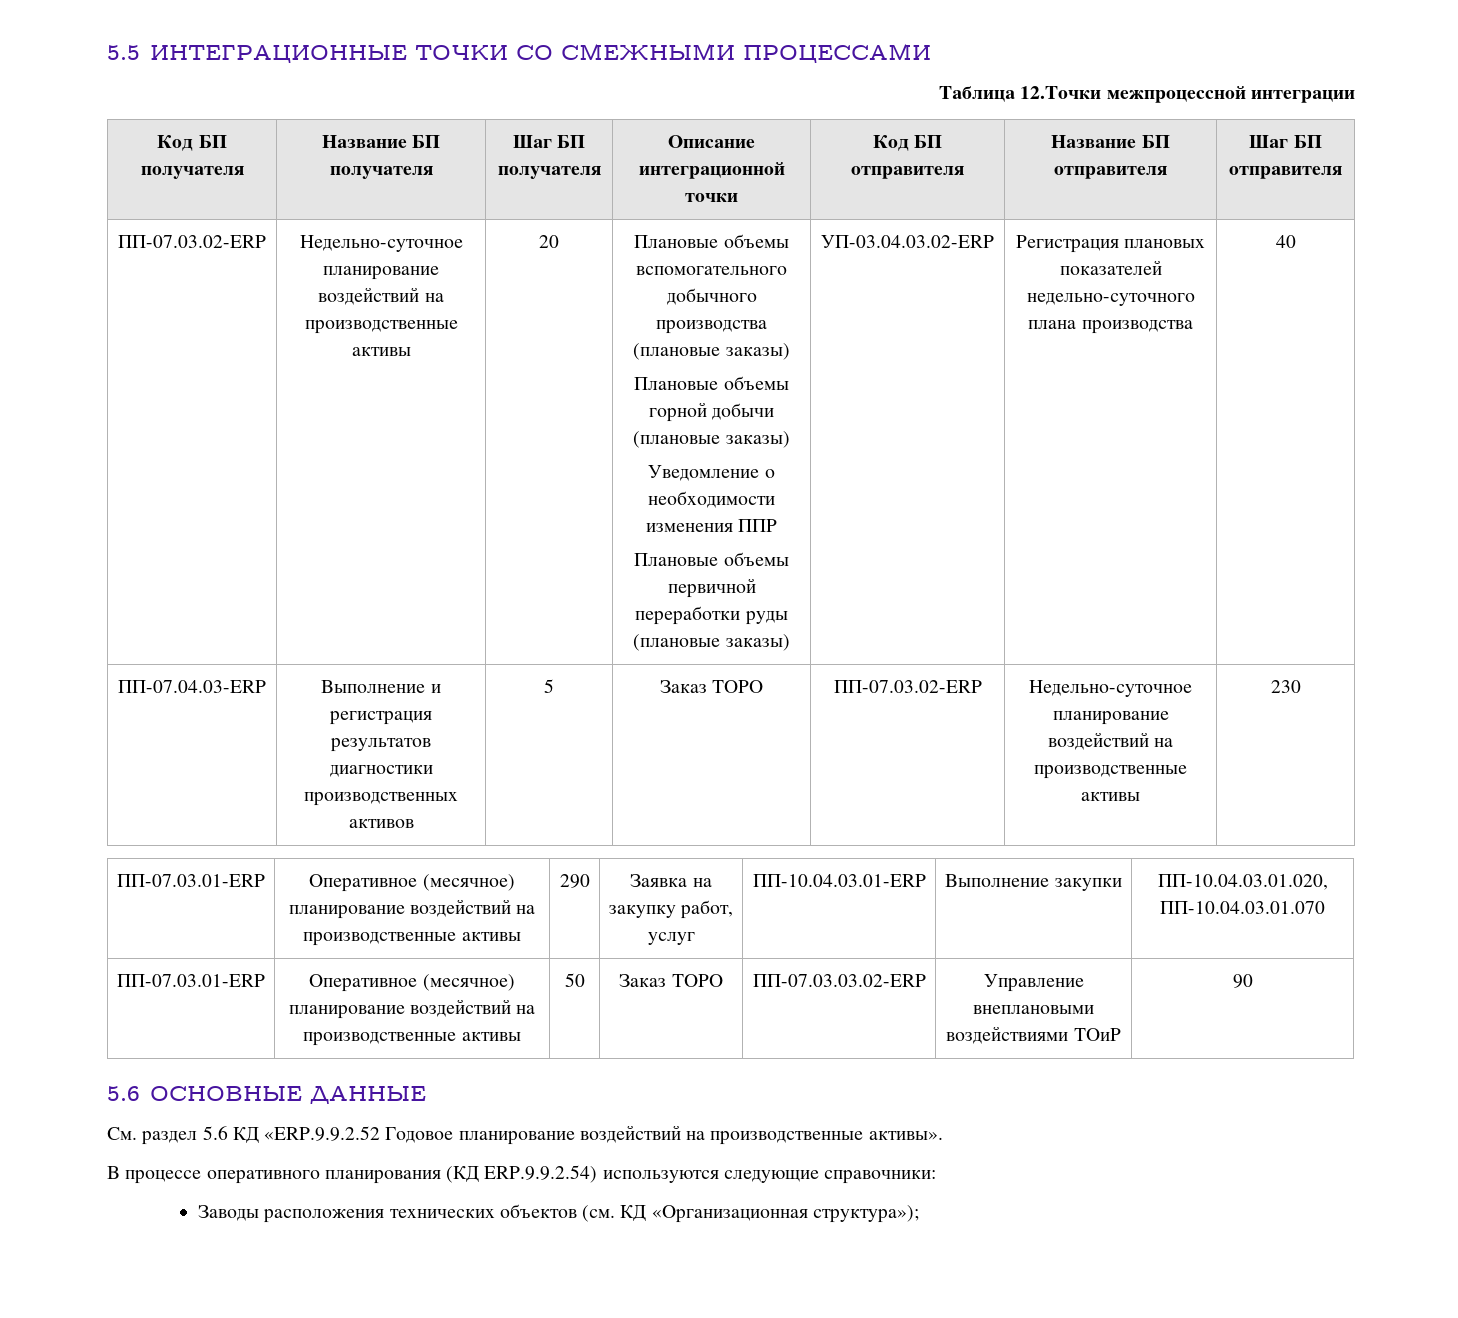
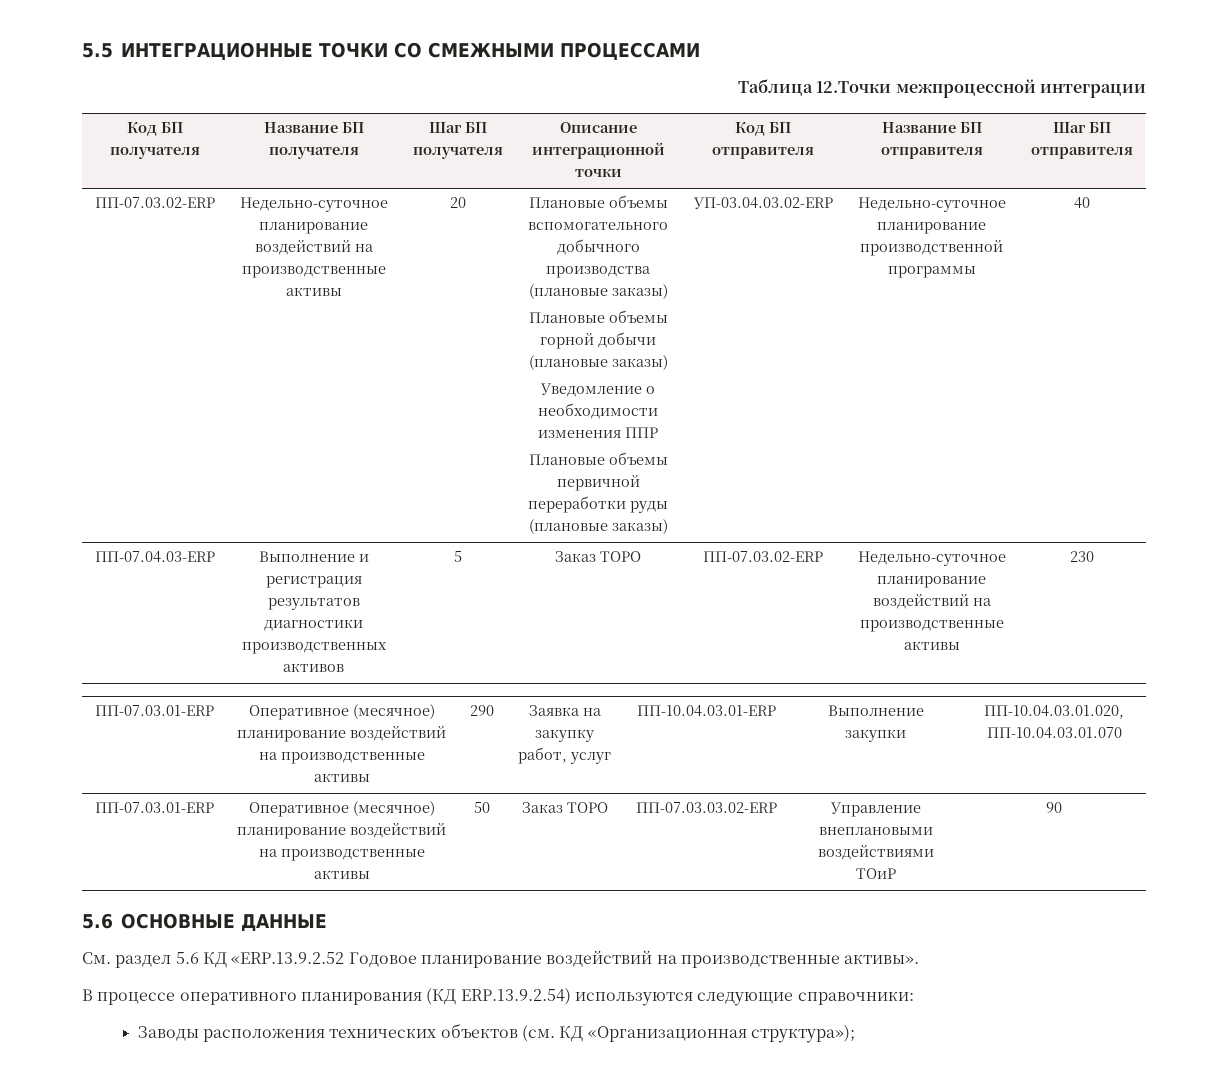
[1015,235,1206,253] [1059,260,1162,275] [1026,293,1195,306] [1028,320,1193,334] Регистрация плановых показателей недельно-суточного плана производства -> [857,197,1006,212] [877,222,986,234] [860,240,1003,256] [887,266,976,278] Недельно-суточное планирование производственной программы
[264,1126,381,1141] «ERP.9.9.2.52 -> [231,952,345,964] «ERP.13.9.2.52
[484,1165,598,1183] ERP.9.9.2.54) -> [460,988,571,1005] ERP.13.9.2.54)

